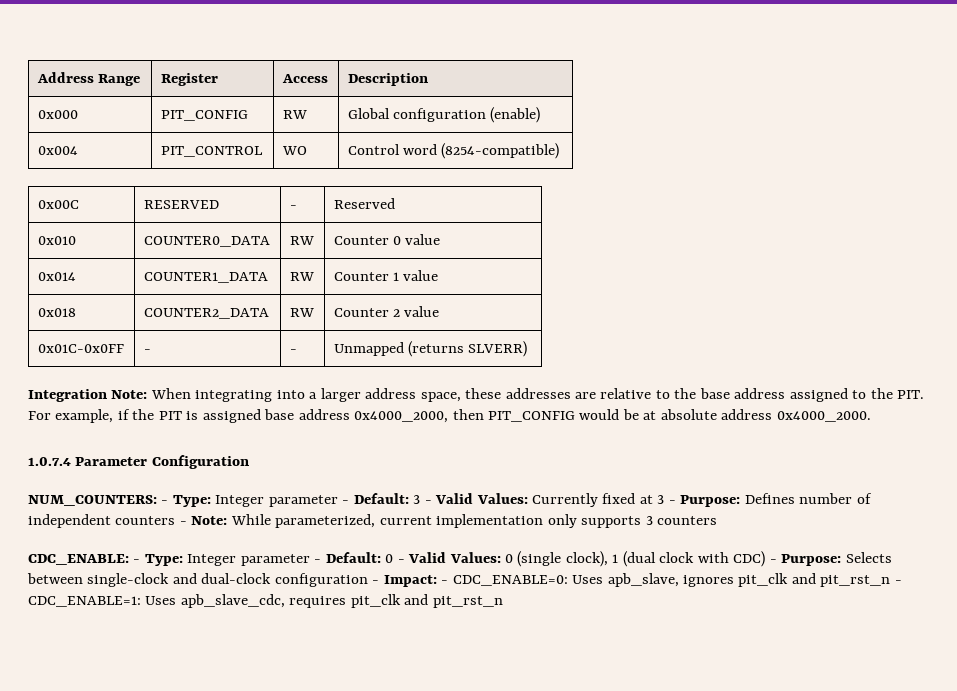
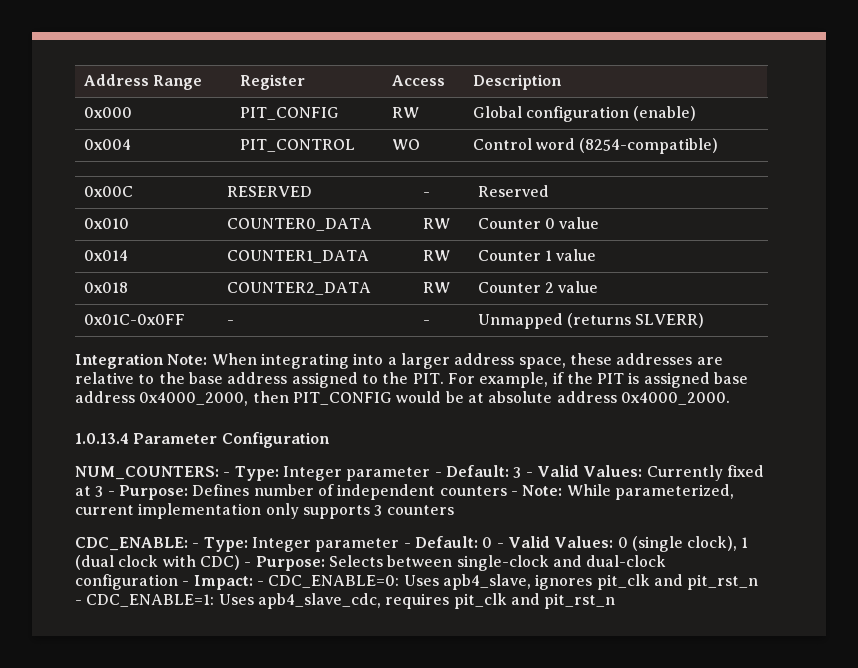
[28,457,71,466] 1.0.7.4 -> [75,433,129,444] 1.0.13.4
[607,573,679,587] apb_slave, -> [442,574,531,590] apb4_slave,
[180,594,285,608] apb_slave_cdc, -> [257,593,381,609] apb4_slave_cdc,

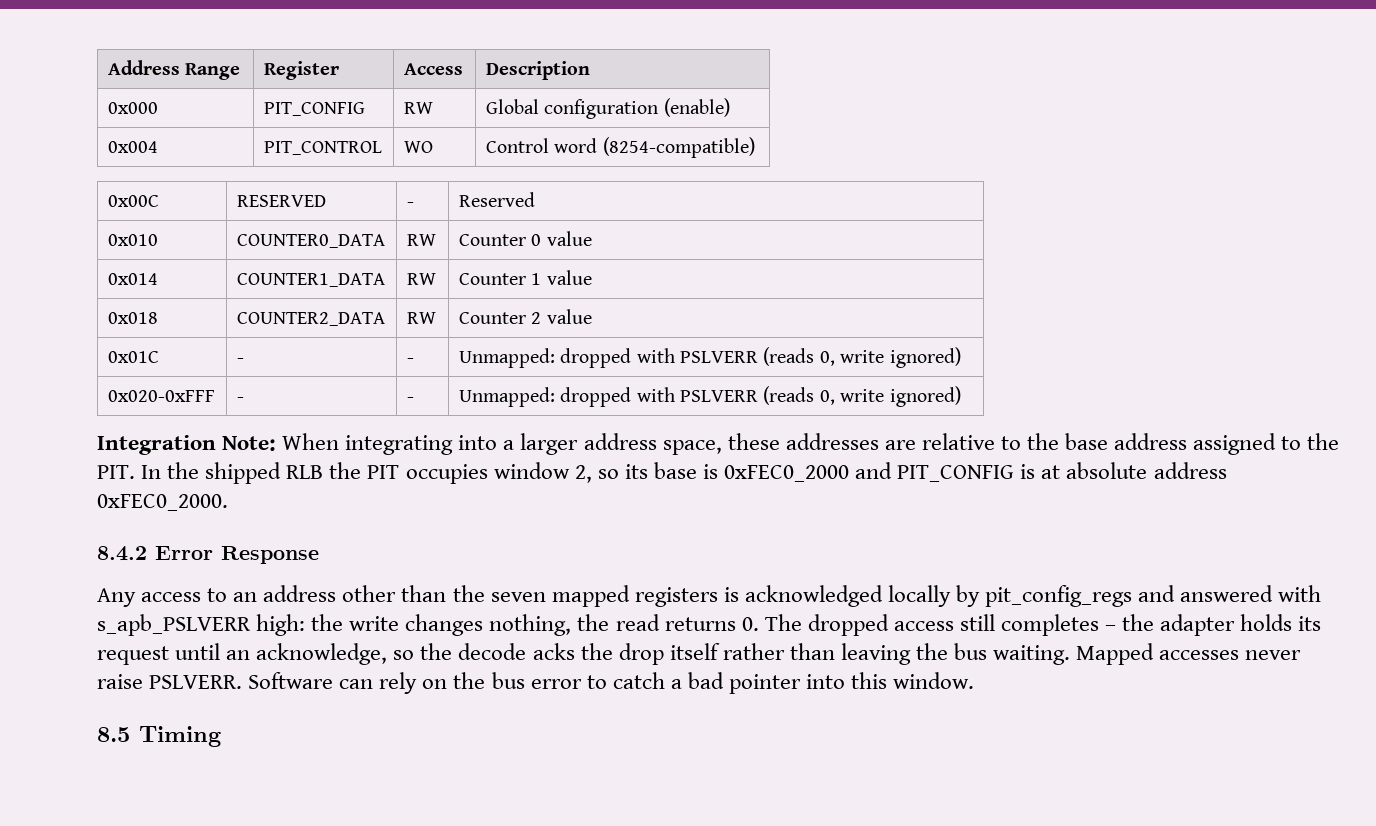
[83,314,185,325] [226,320,234,325] [422,320,430,325] [477,313,705,329] 0x01C-0x0FF | - | - | Unmapped (returns SLVERR) -> [107,351,159,363] [236,358,244,363] [406,358,414,363] [458,347,961,368] [107,390,215,402] [236,397,244,402] [406,397,414,402] [458,386,961,407] 0x01C | - | - | Unmapped: dropped with PSLVERR (reads 0, write ignored) // 0x020-0xFFF | - | - | Unmapped: dropped with PSLVERR (reads 0, write ignored)
[447,372,749,388] [75,391,730,406] [75,432,330,448] [75,465,764,481] [75,484,734,500] [75,503,454,519] [75,536,749,552] [75,555,667,571] [75,574,759,590] [75,593,616,609] For example, if the PIT is assigned base address 0x4000_2000, then PIT_CONFIG would be at absolute address 0x4000_2000. // 1.0.13.4 Parameter Configuration // NUM_COUNTERS: - Type: Integer parameter - Default: 3 - Valid Values: Currently fixed at 3 - Purpose: Defines number of independent counters - Note: While parameterized, current implementation only supports 3 counters // CDC_ENABLE: - Type: Integer parameter - Default: 0 - Valid Values: 0 (single clock), 1 (dual clock with CDC) - Purpose: Selects between single-clock and dual-clock configuration - Impact: - CDC_ENABLE=0: Uses apb4_slave, ignores pit_clk and pit_rst_n - CDC_ENABLE=1: Uses apb4_slave_cdc, requires pit_clk and pit_rst_n -> [141,462,1227,484] [97,494,228,511] [97,546,319,564] [97,585,1322,607] [97,614,1322,636] [97,643,1302,665] [97,672,975,694] [97,726,221,747] In the shipped RLB the PIT occupies window 2, so its base is 0xFEC0_2000 and PIT_CONFIG is at absolute address 0xFEC0_2000. // 8.4.2 Error Response // Any access to an address other than the seven mapped registers is acknowledged locally by pit_config_regs and answered with s_apb_PSLVERR high: the write changes nothing, the read returns 0. The dropped access still completes – the adapter holds its request until an acknowledge, so the decode acks the drop itself rather than leaving the bus waiting. Mapped accesses never raise PSLVERR. Software can rely on the bus error to catch a bad pointer into this window. // 8.5 Timing

